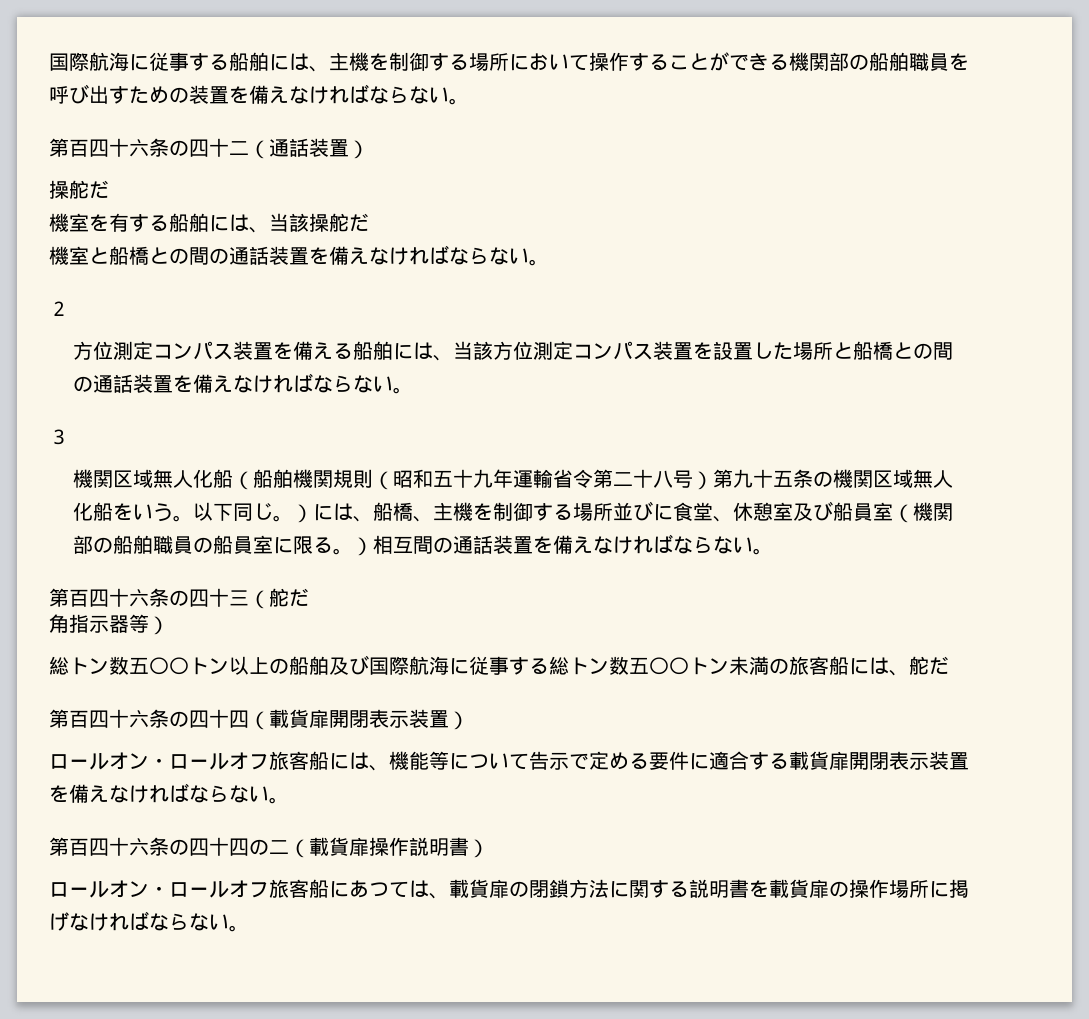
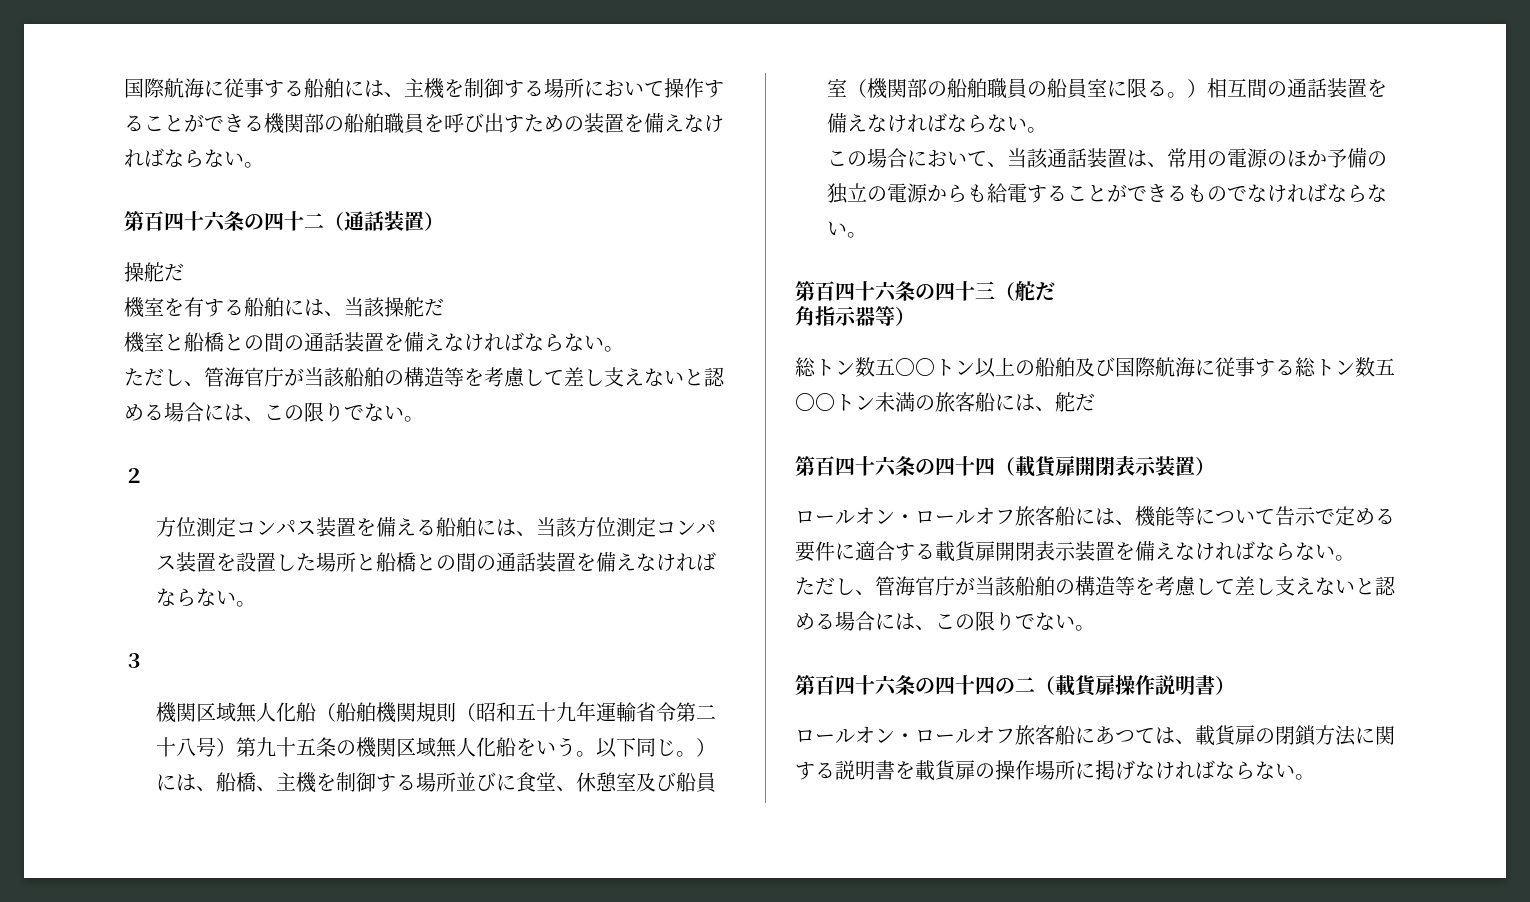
(549, 262) none -> [124,367,725,388] [124,402,424,422] // ただし、管海官庁が当該船舶の構造等を考慮して差し支えないと認める場合には、この限りでない。
(774, 551) none -> [827,148,1388,169] [827,183,1388,204] [827,221,868,238] // この場合において、当該通話装置は、常用の電源のほか予備の独立の電源からも給電することができるものでなければならない。
(289, 800) none -> [795,576,1396,597] [795,611,1095,631] // ただし、管海官庁が当該船舶の構造等を考慮して差し支えないと認める場合には、この限りでない。

